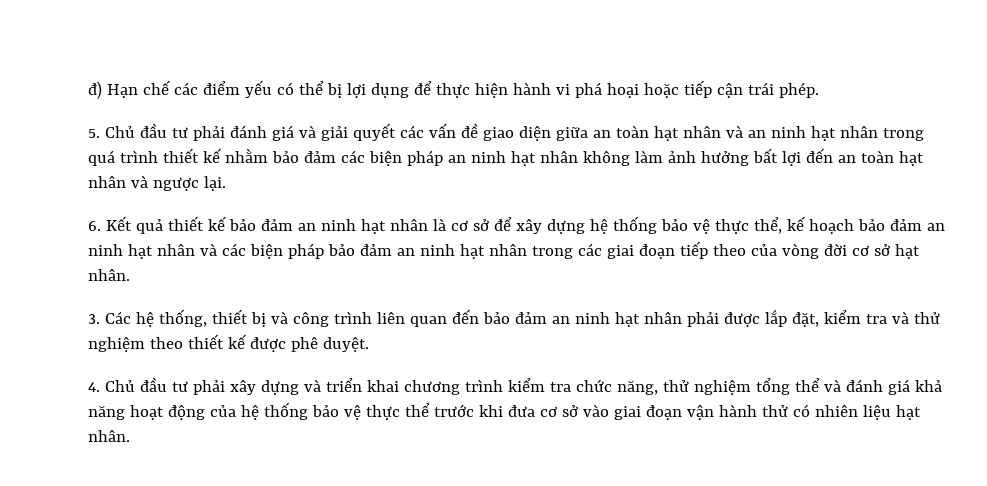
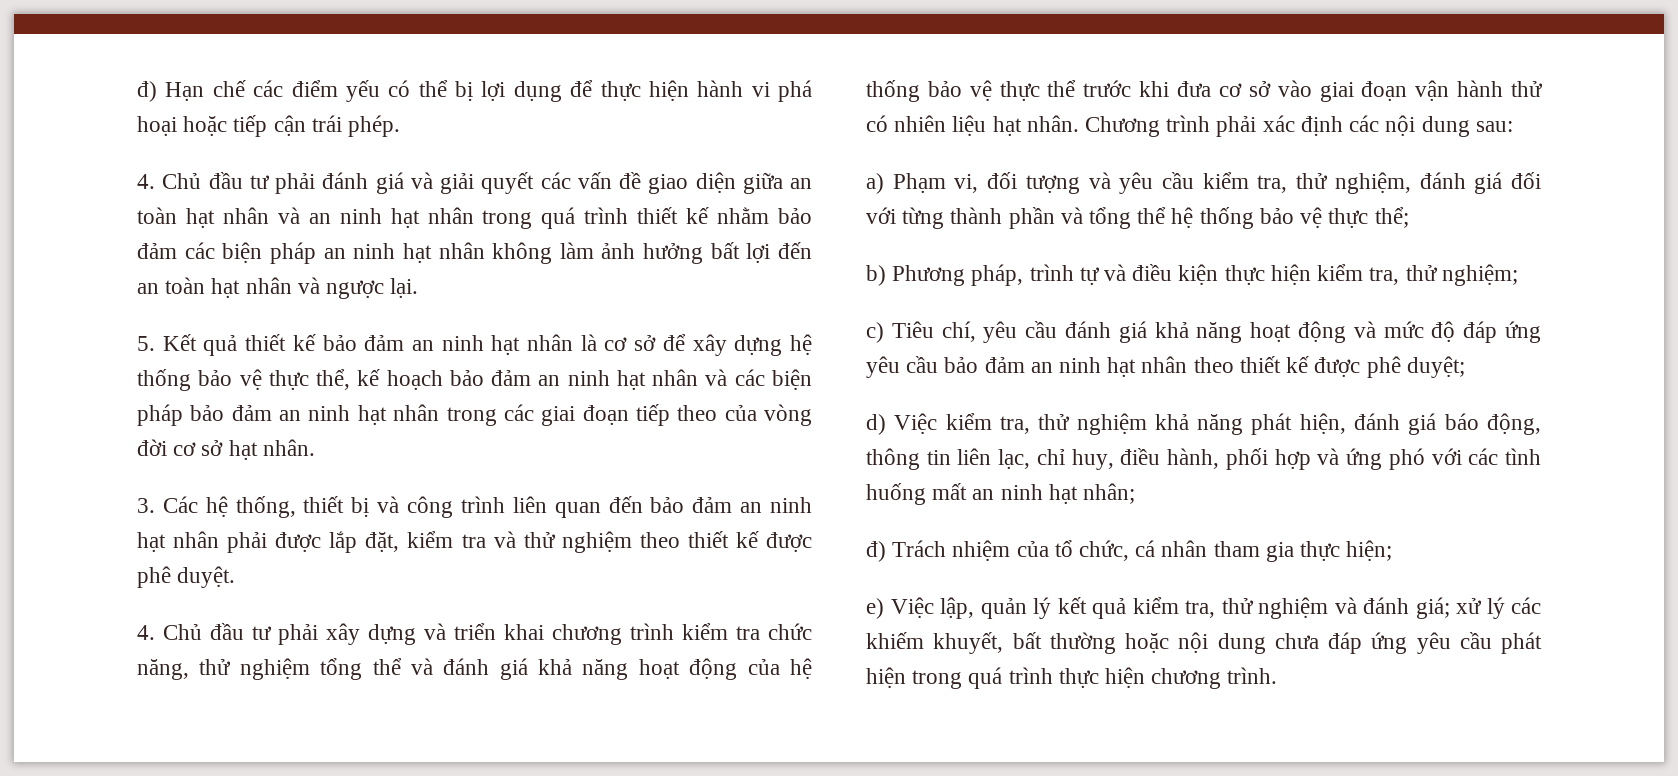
[88,129,100,138] 5. -> [137,174,155,189] 4.
[88,221,101,231] 6. -> [137,336,155,351] 5.
(130, 436) none -> [1085,115,1513,137] [866,172,1541,194] [866,207,1409,229] [866,264,1518,286] [866,321,1541,343] [866,356,1465,378] [866,413,1541,435] [866,448,1542,470] [866,483,1136,505] [866,540,1393,562] [866,597,1541,619] [866,632,1542,654] [866,667,1278,689] Chương trình phải xác định các nội dung sau: // a) Phạm vi, đối tượng và yêu cầu kiểm tra, thử nghiệm, đánh giá đối với từng thành phần và tổng thể hệ thống bảo vệ thực thể; // b) Phương pháp, trình tự và điều kiện thực hiện kiểm tra, thử nghiệm; // c) Tiêu chí, yêu cầu đánh giá khả năng hoạt động và mức độ đáp ứng yêu cầu bảo đảm an ninh hạt nhân theo thiết kế được phê duyệt; // d) Việc kiểm tra, thử nghiệm khả năng phát hiện, đánh giá báo động, thông tin liên lạc, chỉ huy, điều hành, phối hợp và ứng phó với các tình huống mất an ninh hạt nhân; // đ) Trách nhiệm của tổ chức, cá nhân tham gia thực hiện; // e) Việc lập, quản lý kết quả kiểm tra, thử nghiệm và đánh giá; xử lý các khiếm khuyết, bất thường hoặc nội dung chưa đáp ứng yêu cầu phát hiện trong quá trình thực hiện chương trình.

